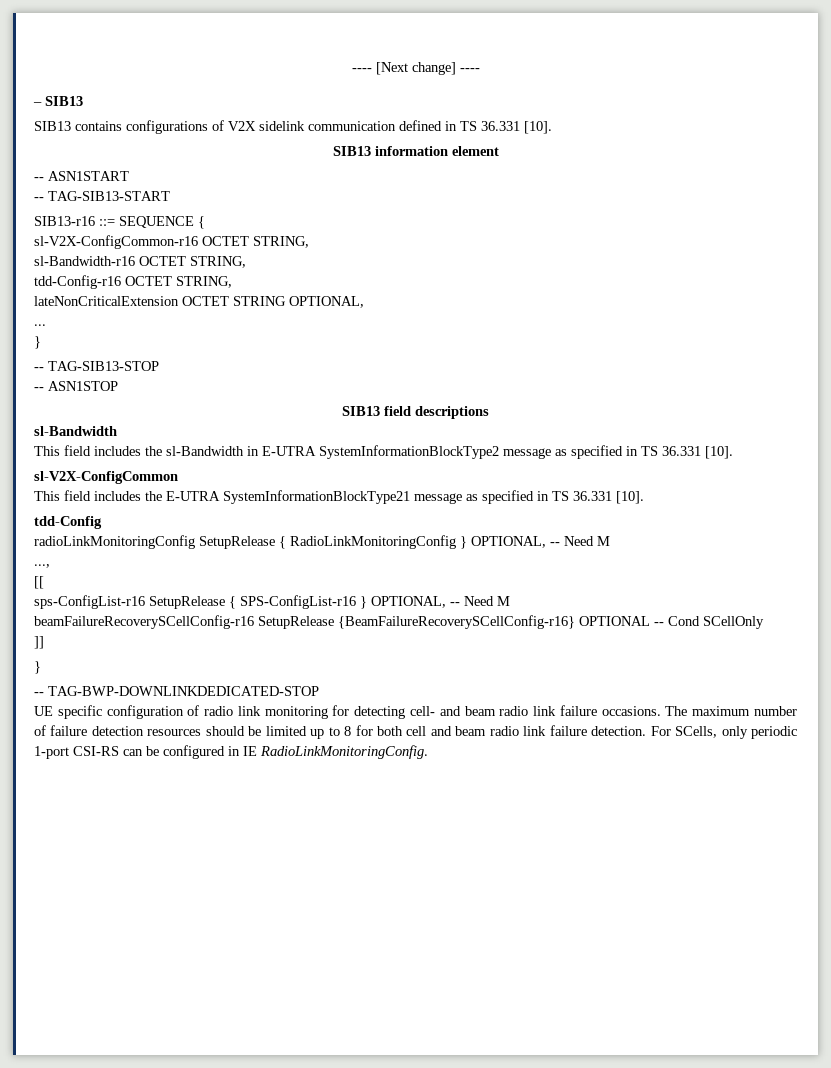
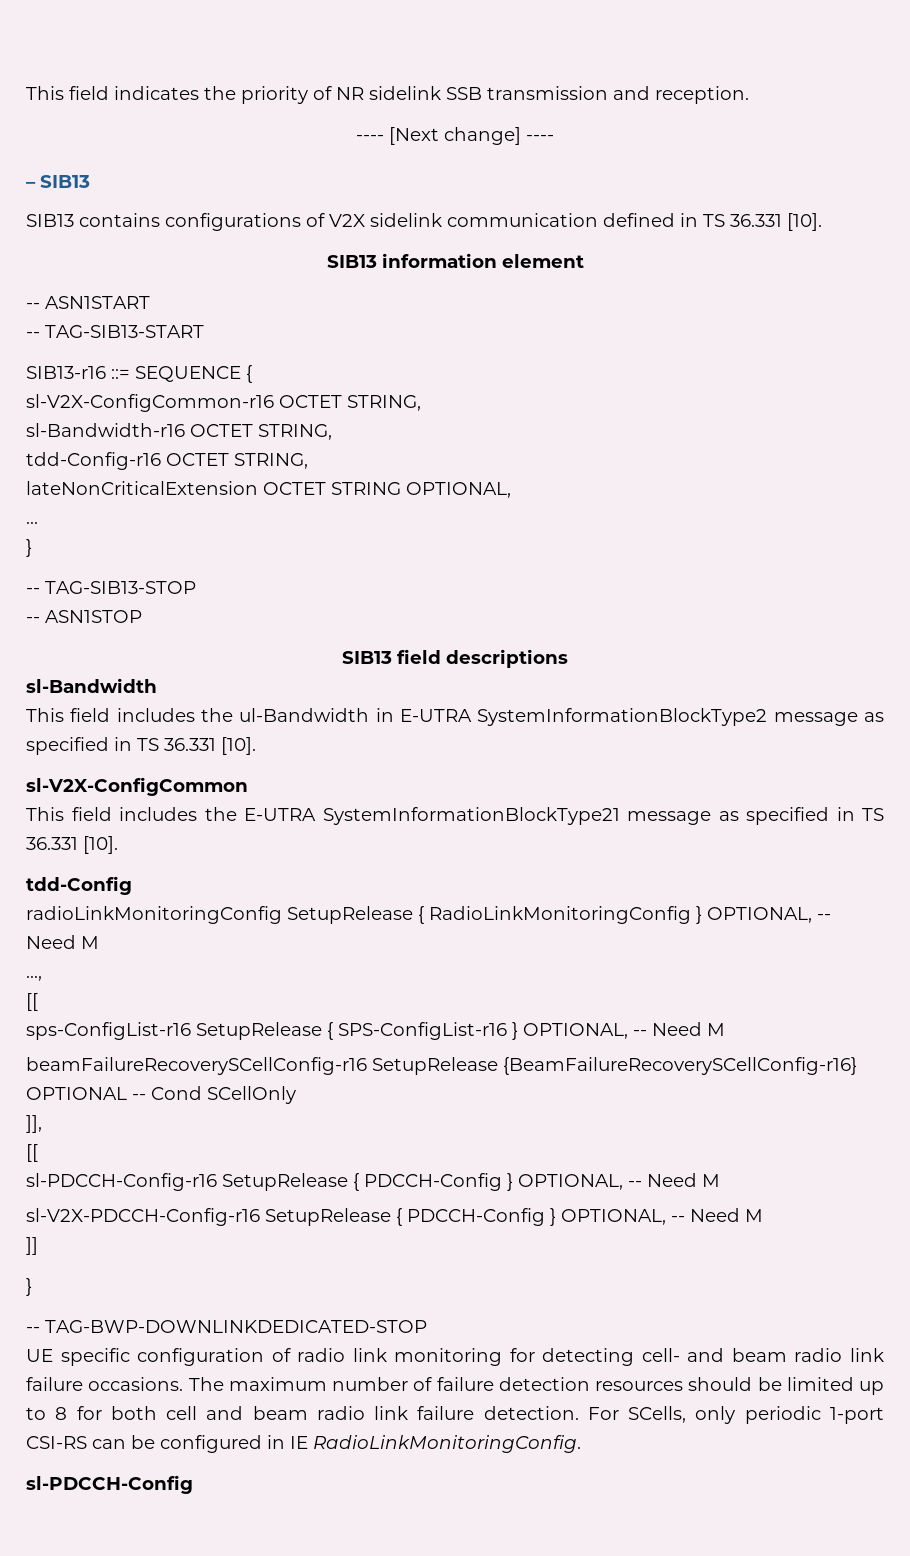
(351, 70) none -> [26,86,749,104] This field indicates the priority of NR sidelink SSB transmission and reception. //
[166,446,244,456] sl-Bandwidth -> [239,708,370,722] ul-Bandwidth
(764, 622) none -> [26,1115,42,1133] [26,1144,38,1162] [26,1173,720,1191] [26,1208,763,1226] // ]], // [[ // sl-PDCCH-Config-r16 SetupRelease { PDCCH-Config } OPTIONAL, -- Need M // sl-V2X-PDCCH-Config-r16 SetupRelease { PDCCH-Config } OPTIONAL, -- Need M
(428, 752) none -> [26,1475,193,1494] // sl-PDCCH-Config

